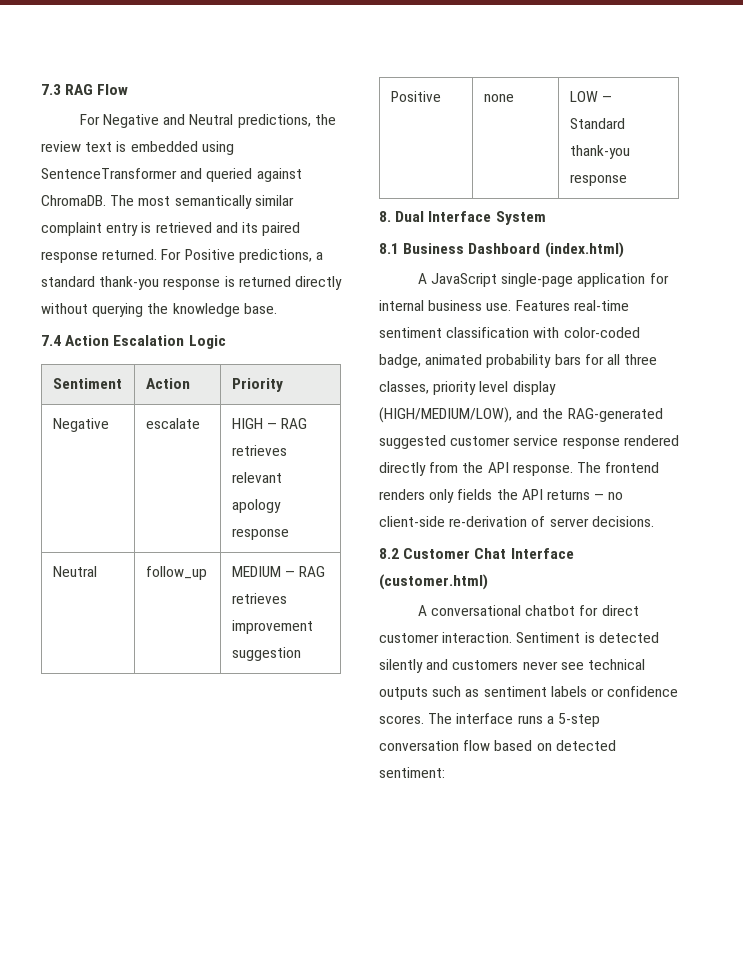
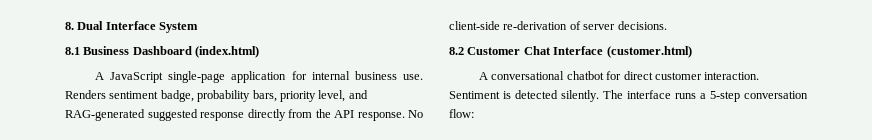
[41,84,129,95] [79,114,336,128] [41,141,234,155] [41,168,302,182] [41,195,294,209] [41,222,301,236] [41,249,323,263] [41,276,342,290] [41,303,277,317] [41,335,226,349] [52,378,122,389] [145,378,190,389] [231,378,283,392] [52,418,109,432] [145,418,200,429] [231,418,308,429] [231,445,287,456] [231,472,282,483] [231,499,281,513] [231,528,289,540] [52,566,97,577] [145,566,207,580] [231,566,326,577] [231,593,287,604] [231,620,313,634] [231,647,301,661] [390,91,441,102] [483,94,514,102] [569,91,613,102] [569,118,625,129] [569,145,630,159] [569,174,627,186] 7.3 RAG Flow // For Negative and Neutral predictions, the review text is embedded using SentenceTransformer and queried against ChromaDB. The most semantically similar complaint entry is retrieved and its paired response returned. For Positive predictions, a standard thank-you response is returned directly without querying the knowledge base. // 7.4 Action Escalation Logic // Sentiment | Action | Priority // Negative | escalate | HIGH — RAG retrieves relevant apology response // Neutral | follow_up | MEDIUM — RAG retrieves improvement suggestion // Positive | none | LOW — Standard thank-you response // -> (65, 26) none
[515,300,629,311] [379,327,640,338] [379,354,658,368] [379,381,556,395] [379,407,663,423] [379,435,679,449] Features real-time sentiment classification with color-coded badge, animated probability bars for all three classes, priority level display (HIGH/MEDIUM/LOW), and the RAG-generated suggested customer service response rendered -> [65,90,368,102] [65,109,244,121] Renders sentiment badge, probability bars, priority level, and RAG-generated suggested response
[576,462,660,473] [379,489,624,503] The frontend renders only fields the API returns — no -> [408,110,423,118] No
[379,659,645,673] [379,686,679,700] [379,715,424,724] silently and customers never see technical outputs such as sentiment labels or confidence scores. -> [561,90,599,102] silently.
[463,740,616,751] [379,767,445,778] flow based on detected sentiment: -> [449,109,474,118] flow:

